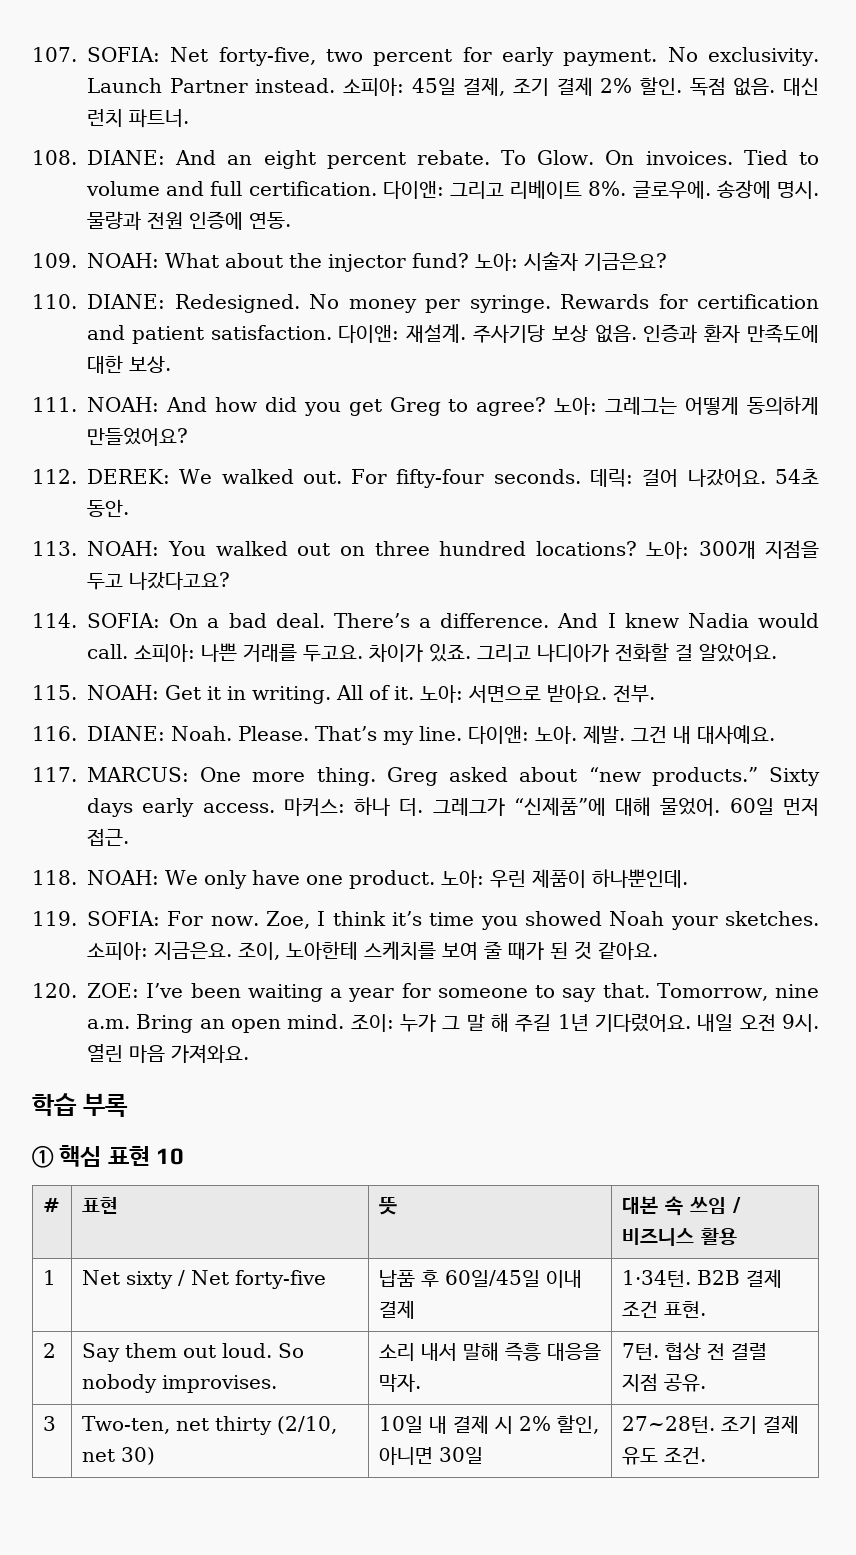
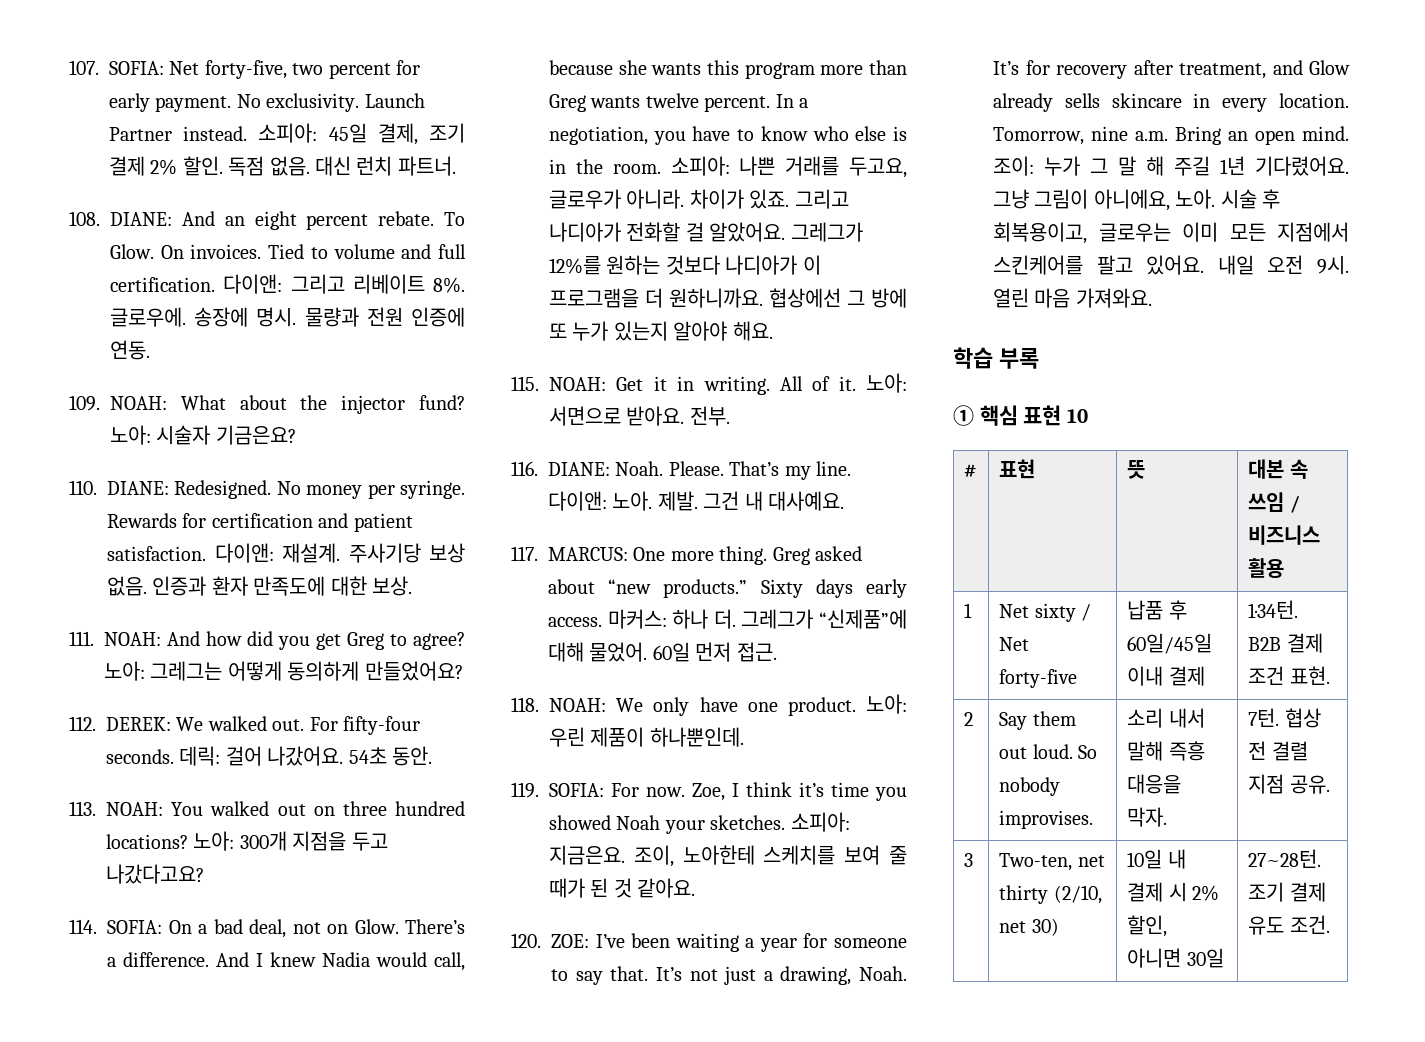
[275,613,325,628] deal. -> [249,919,399,938] deal, not on Glow.
[87,643,363,662] call. 소피아: 나쁜 거래를 두고요. -> [434,952,465,971] [549,60,907,79] [549,93,808,112] [549,126,907,145] [549,156,907,178] [549,189,685,209] call, because she wants this program more than Greg wants twelve percent. In a negotiation, you have to know who else is in the room. 소피아: 나쁜 거래를 두고요, 글로우가 아니라.
(777, 653) none -> [790,222,863,242] [549,255,821,275] [549,288,907,308] [549,321,773,341] 그레그가 12%를 원하는 것보다 나디아가 이 프로그램을 더 원하니까요. 협상에선 그 방에 또 누가 있는지 알아야 해요.
(650, 990) none -> [655,966,907,985] [993,60,1350,79] [993,93,1349,112] It’s not just a drawing, Noah. It’s for recovery after treatment, and Glow already sells skincare in every location.
(691, 1023) none -> [993,189,1280,211] [993,222,1349,244] [993,255,1205,275] 그냥 그림이 아니에요, 노아. 시술 후 회복용이고, 글로우는 이미 모든 지점에서 스킨케어를 팔고 있어요.

